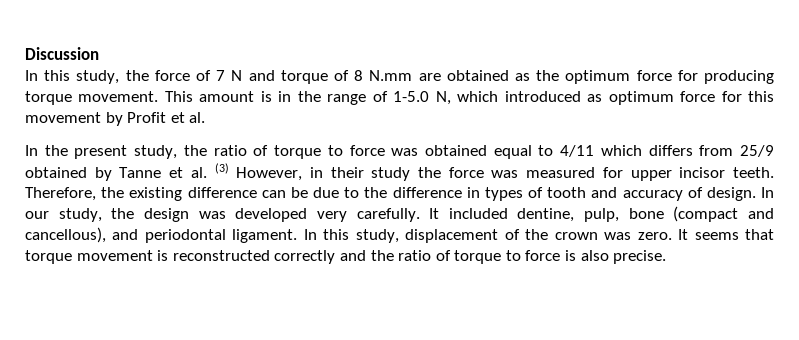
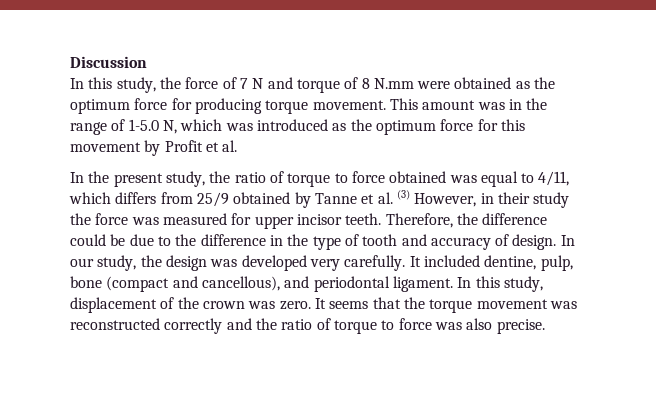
[418,73,441,81] are -> [417,81,451,89] were
[260,91,272,102] is -> [477,102,505,110] was
(499, 96) none -> [225,123,253,131] was
(603, 98) none -> [350,119,372,131] the
[391,145,487,156] was obtained -> [389,171,477,183] obtained was
[560,145,595,157] 4/11 -> [538,171,570,186] 4/11,
[129,187,286,201] existing difference can -> [482,213,548,225] [70,234,106,246] difference could
[484,187,523,201] types -> [287,234,341,250] the type
(774, 234) none -> [403,297,425,309] the
[157,250,169,261] is -> [549,301,577,309] was
[565,250,577,261] is -> [434,322,462,330] was

